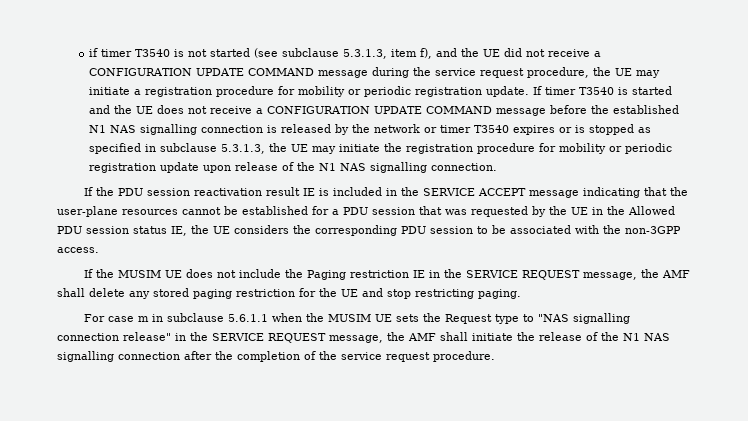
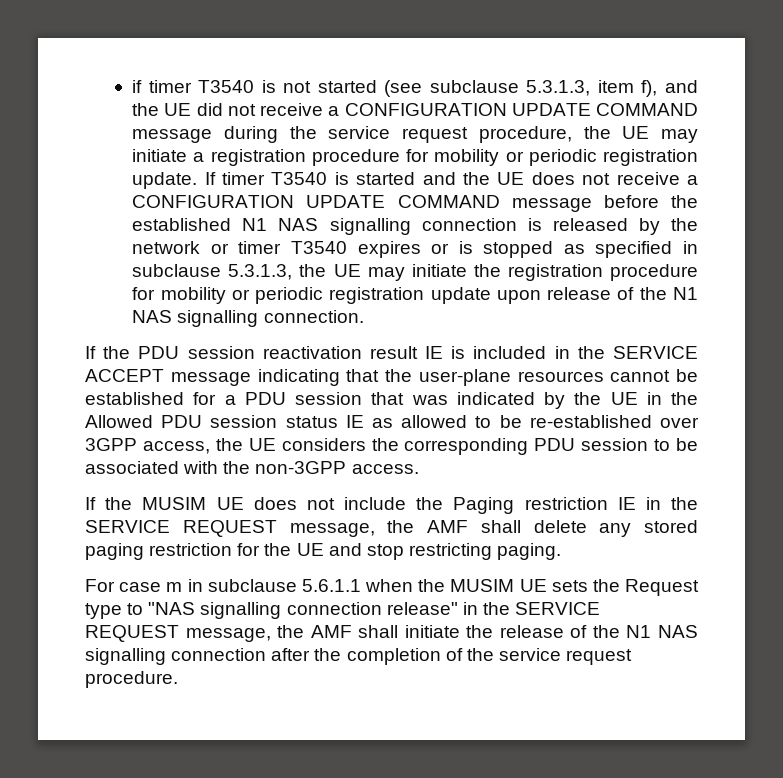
[471,206,528,217] requested -> [456,392,535,405] indicated
[171,226,187,236] IE, -> [345,415,699,428] [85,438,210,454] IE as allowed to be re-established over 3GPP access,

